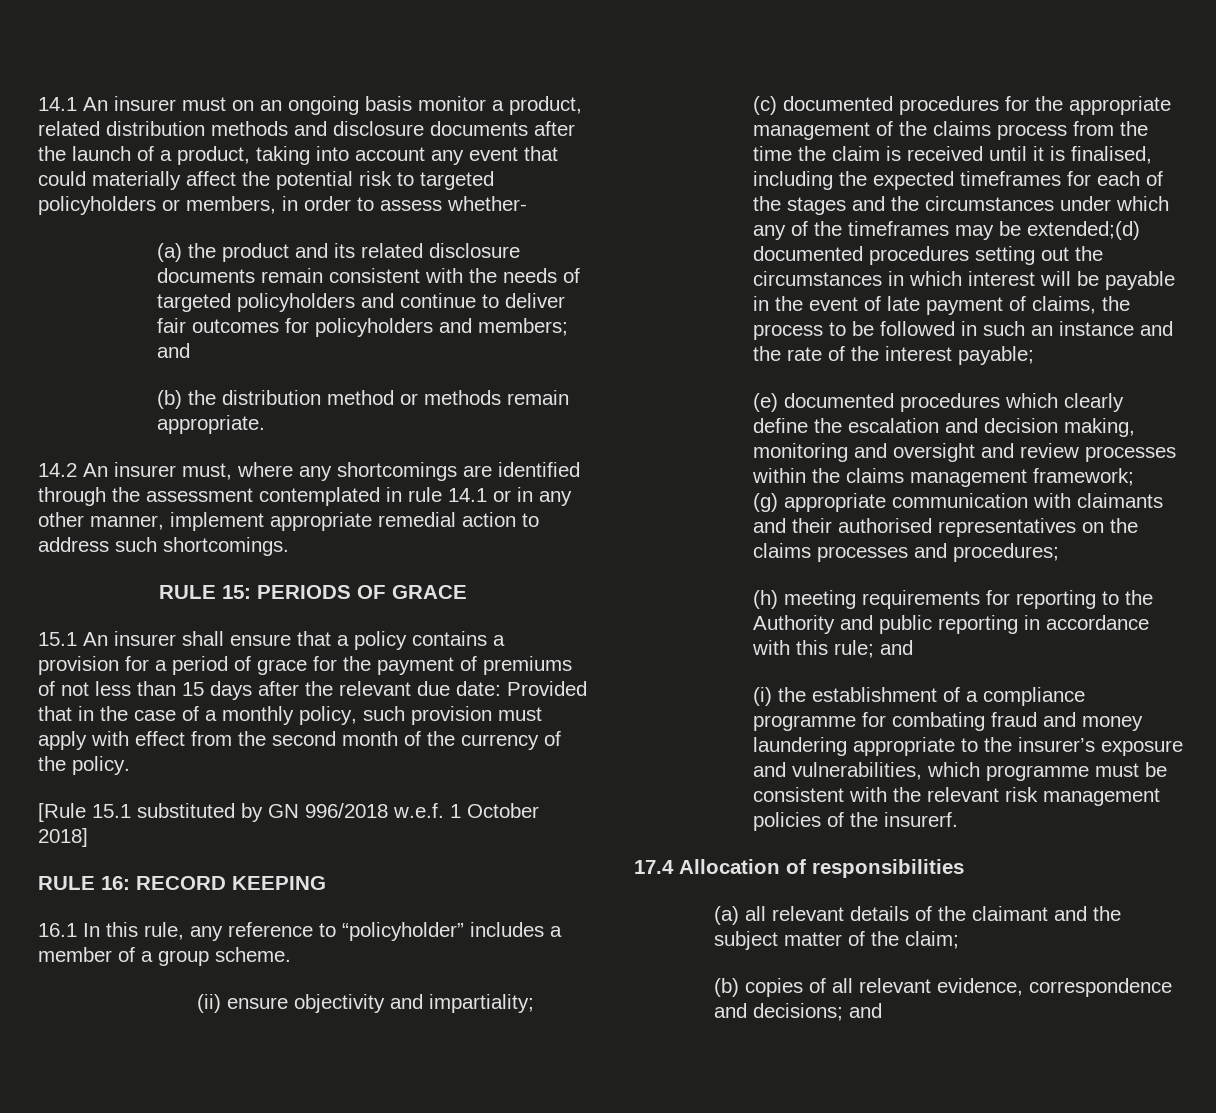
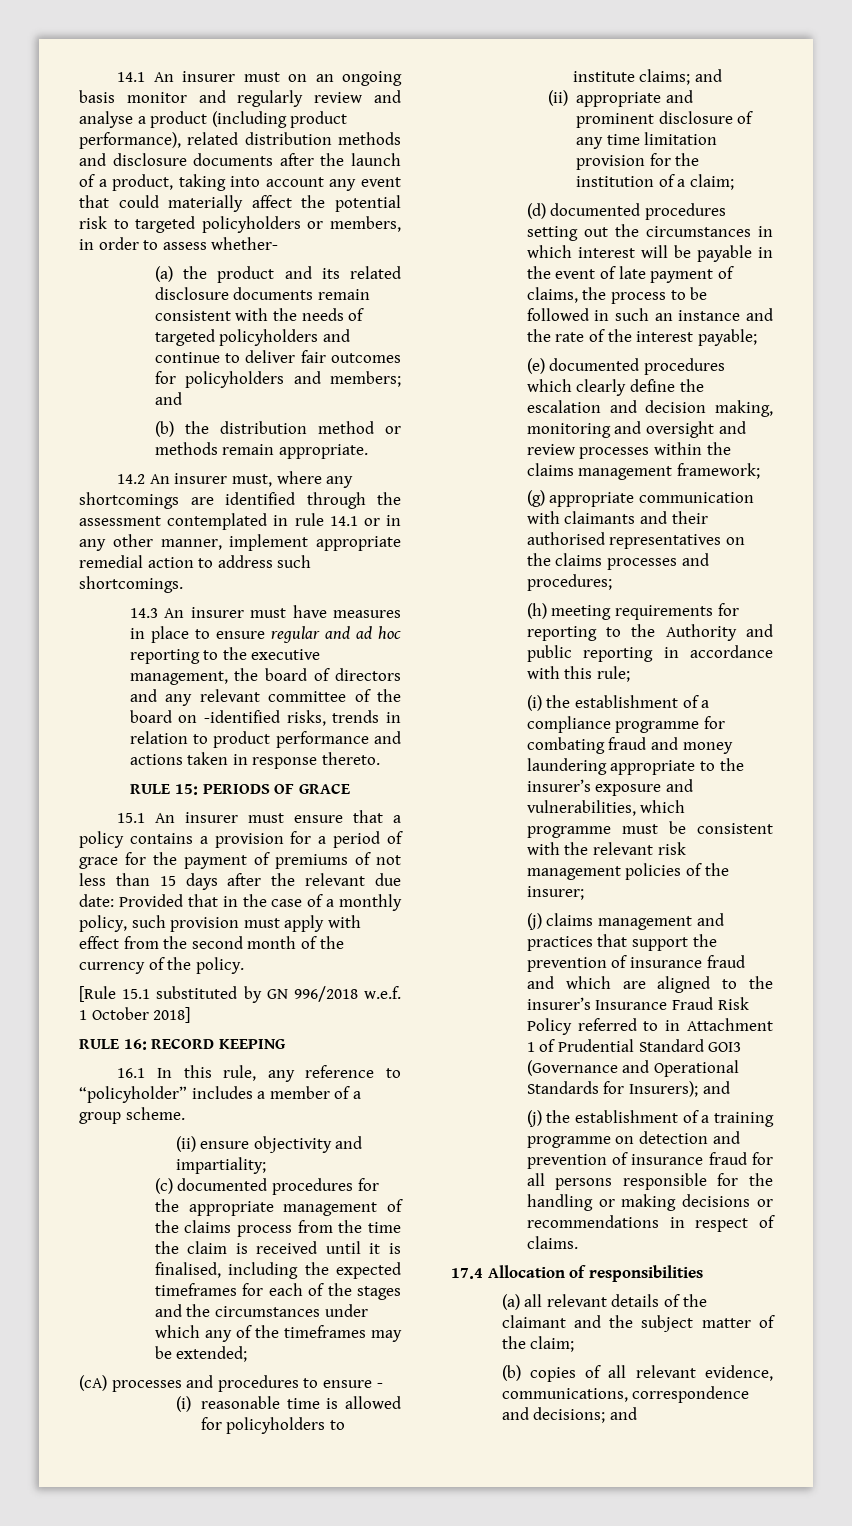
[492,96,582,115] a product, -> [198,90,402,107] [79,111,348,128] [79,132,181,149] and regularly review and analyse a product (including product performance),
(289, 546) none -> [129,605,401,618] [129,626,401,643] [129,647,321,664] [129,668,401,685] [129,689,401,706] [129,710,401,726] [129,731,401,748] [129,752,380,769] // 14.3 An insurer must have measures in place to ensure regular and ad hoc reporting to the executive management, the board of directors and any relevant committee of the board on -identified risks, trends in relation to product performance and actions taken in response thereto.
[182,631,224,646] shall -> [248,813,285,823] must
[1027,221,1141,240] extended;(d) -> [176,1346,248,1362] [79,1375,383,1392] [175,1396,401,1412] [200,1417,346,1434] [572,69,723,85] [547,90,693,107] [576,111,754,128] [576,132,718,149] [576,153,700,170] [576,174,734,190] [526,203,546,219] extended; // (cA) processes and procedures to ensure - // (i) reasonable time is allowed for policyholders to institute claims; and // (ii) appropriate and prominent disclosure of any time limitation provision for the institution of a claim; // (d)
[880,640,914,655] and -> (631, 674) none
[884,812,959,827] insurerf. -> [526,886,584,900] [526,913,724,930] [526,934,717,951] [526,955,745,972] [526,976,773,993] [526,997,749,1010] [526,1018,773,1035] [526,1039,742,1052] [526,1060,740,1077] [526,1081,730,1097] [526,1110,774,1127] [526,1131,740,1148] [526,1152,773,1169] [526,1173,773,1190] [526,1194,773,1211] [526,1215,775,1232] [526,1236,578,1249] insurer; // (j) claims management and practices that support the prevention of insurance fraud and which are aligned to the insurer’s Insurance Fraud Risk Policy referred to in Attachment 1 of Prudential Standard GOI3 (Governance and Operational Standards for Insurers); and // (j) the establishment of a training programme on detection and prevention of insurance fraud for all persons responsible for the handling or making decisions or recommendations in respect of claims.
(1023, 987) none -> [501,1388,628,1402] communications,

